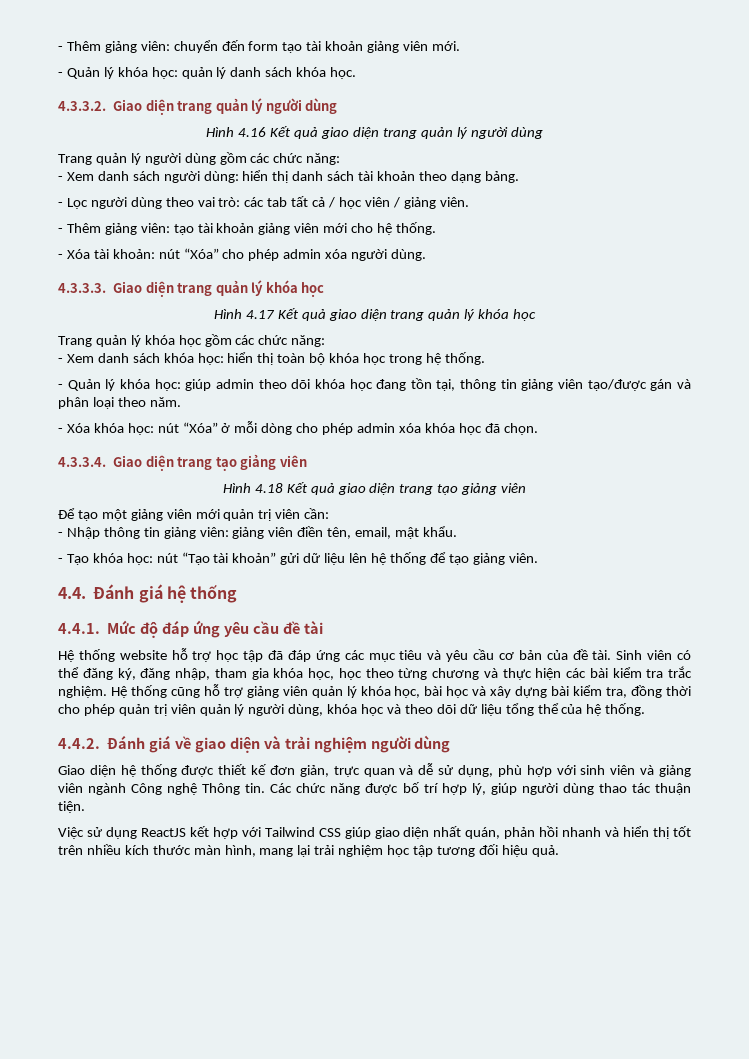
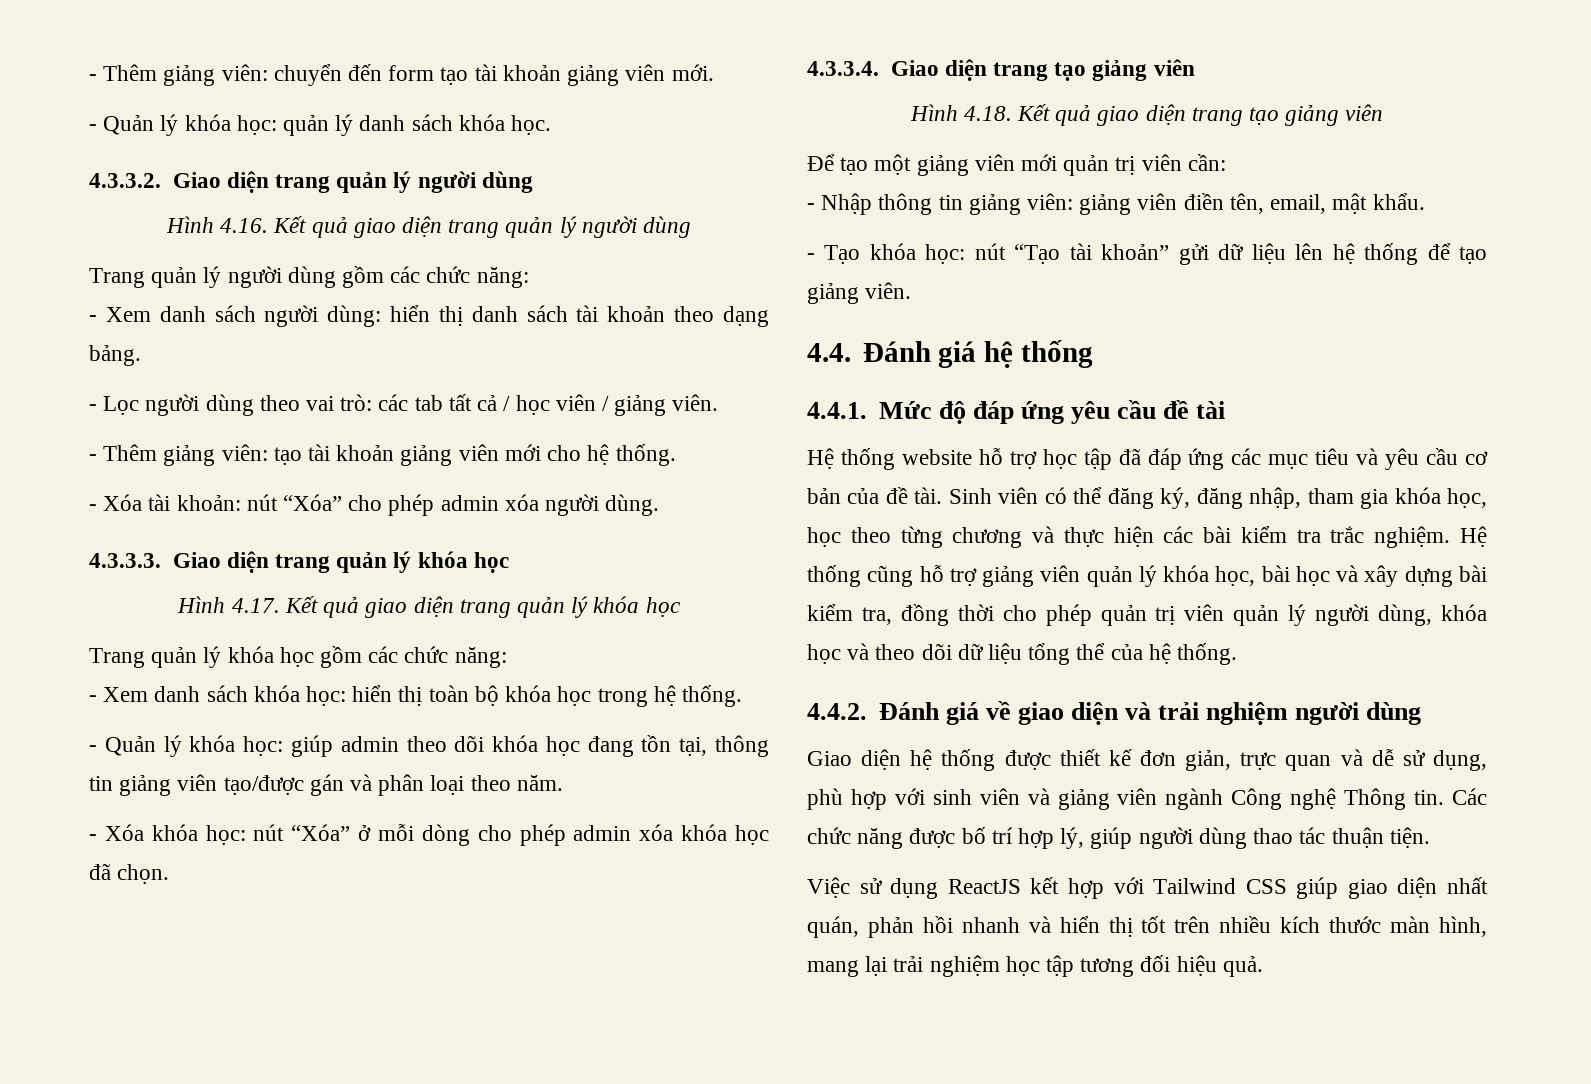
[238,127,267,137] 4.16 -> [220,218,269,233] 4.16.
[245,310,275,319] 4.17 -> [231,598,280,613] 4.17.
[254,483,283,493] 4.18 -> [963,106,1012,121] 4.18.

